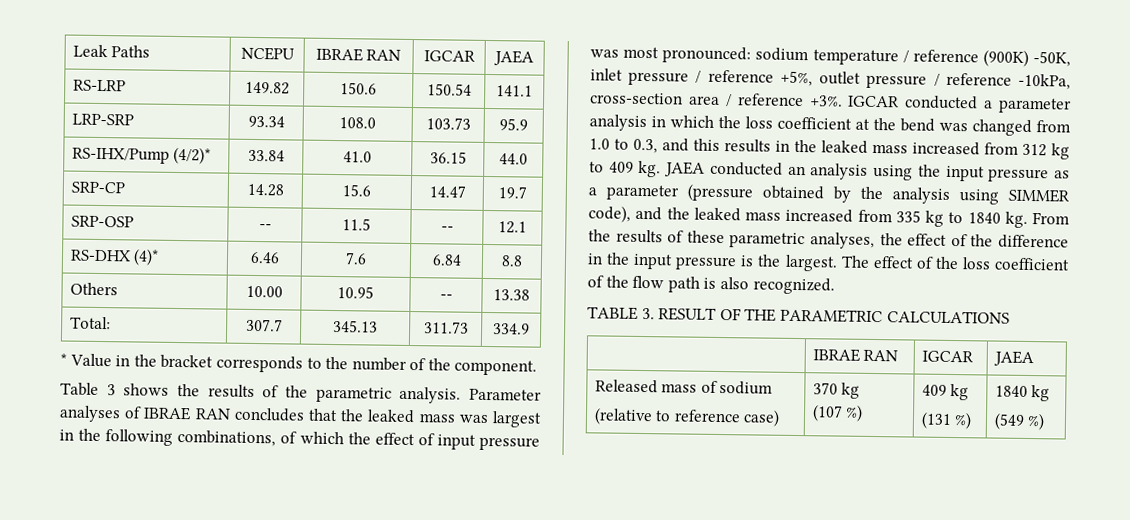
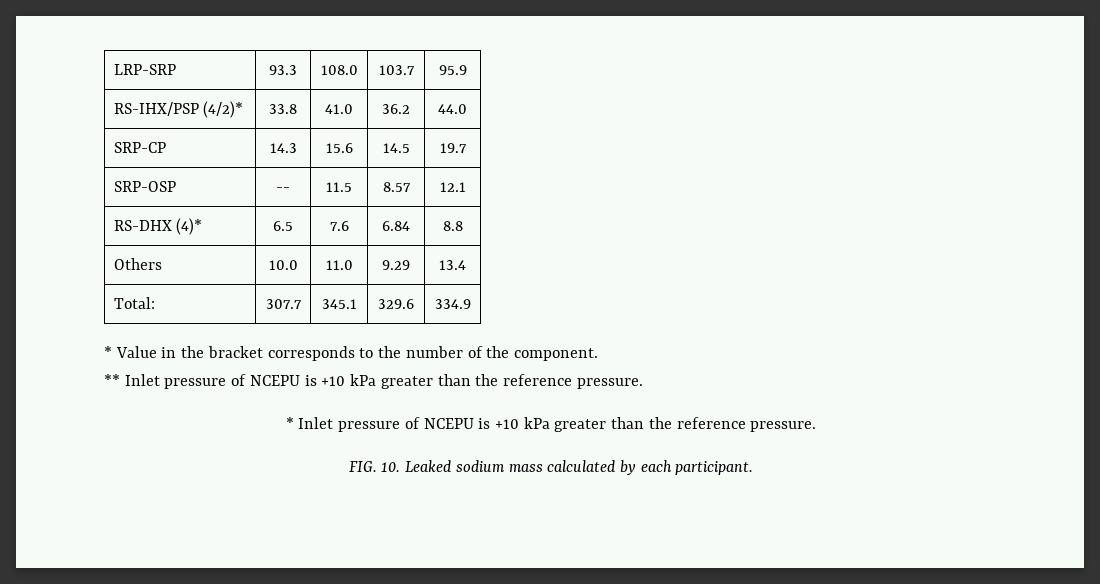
[72,44,151,58] [240,46,295,61] [315,47,402,62] [423,50,476,62] [493,50,534,66] [72,79,126,92] [244,81,290,95] [340,82,377,95] [426,83,472,96] [496,85,533,97] Leak Paths | NCEPU | IBRAE RAN | IGCAR | JAEA // RS-LRP | 149.82 | 150.6 | 150.54 | 141.1 // -> (113, 69) none
[247,115,285,128] 93.34 -> [269,65,297,75] 93.3
[425,117,471,130] 103.73 -> [378,65,415,75] 103.7
[71,147,170,164] RS-IHX/Pump -> [113,102,199,116] RS-IHX/PSP
[247,149,285,162] 33.84 -> [269,104,297,114] 33.8
[429,151,467,164] 36.15 -> [382,104,410,114] 36.2
[246,183,284,197] 14.28 -> [269,143,297,153] 14.3
[428,185,466,198] 14.47 -> [382,143,410,153] 14.5
[440,226,454,232] -- -> [382,182,411,192] 8.57
[249,251,280,264] 6.46 -> [273,221,293,231] 6.5
[245,285,283,298] [337,286,374,299] [439,294,453,300] [493,289,530,301] 10.00 | 10.95 | -- | 13.38 -> [268,260,298,270] [325,260,353,270] [382,260,410,270] [439,260,466,270] 10.0 | 11.0 | 9.29 | 13.4
[333,320,378,333] [423,321,469,334] 345.13 | 311.73 -> [321,299,357,309] [378,299,414,309] 345.1 | 329.6
[60,382,542,404] [59,405,542,428] [59,428,541,451] [590,46,1071,67] [590,68,1071,90] [590,92,1072,114] [589,114,1071,137] [589,138,1070,160] [589,160,1070,183] [588,183,1070,205] [588,205,1070,228] [588,229,1069,249] [587,252,1070,272] [587,275,835,295] [587,306,1010,324] [812,348,899,362] [921,350,974,363] [992,350,1034,367] [594,379,774,395] [593,407,781,427] [812,382,861,399] [811,404,864,422] [921,383,970,401] [920,411,973,430] [994,385,1051,402] [993,412,1046,431] Table 3 shows the results of the parametric analysis. Parameter analyses of IBRAE RAN concludes that the leaked mass was largest in the following combinations, of which the effect of input pressure was most pronounced: sodium temperature / reference (900K) -50K, inlet pressure / reference +5%, outlet pressure / reference -10kPa, cross-section area / reference +3%. IGCAR conducted a parameter analysis in which the loss coefficient at the bend was changed from 1.0 to 0.3, and this results in the leaked mass increased from 312 kg to 409 kg. JAEA conducted an analysis using the input pressure as a parameter (pressure obtained by the analysis using SIMMER code), and the leaked mass increased from 335 kg to 1840 kg. From the results of these parametric analyses, the effect of the difference in the input pressure is the largest. The effect of the loss coefficient of the flow path is also recognized. // TABLE 3. RESULT OF THE PARAMETRIC CALCULATIONS // | IBRAE RAN | IGCAR | JAEA // Released mass of sodium // (relative to reference case) | 370 kg // (107 %) | 409 kg // (131 %) | 1840 kg // (549 %) -> [104,374,643,389] [285,417,817,432] [348,460,754,475] ** Inlet pressure of NCEPU is +10 kPa greater than the reference pressure. // * Inlet pressure of NCEPU is +10 kPa greater than the reference pressure. // FIG. 10. Leaked sodium mass calculated by each participant.

